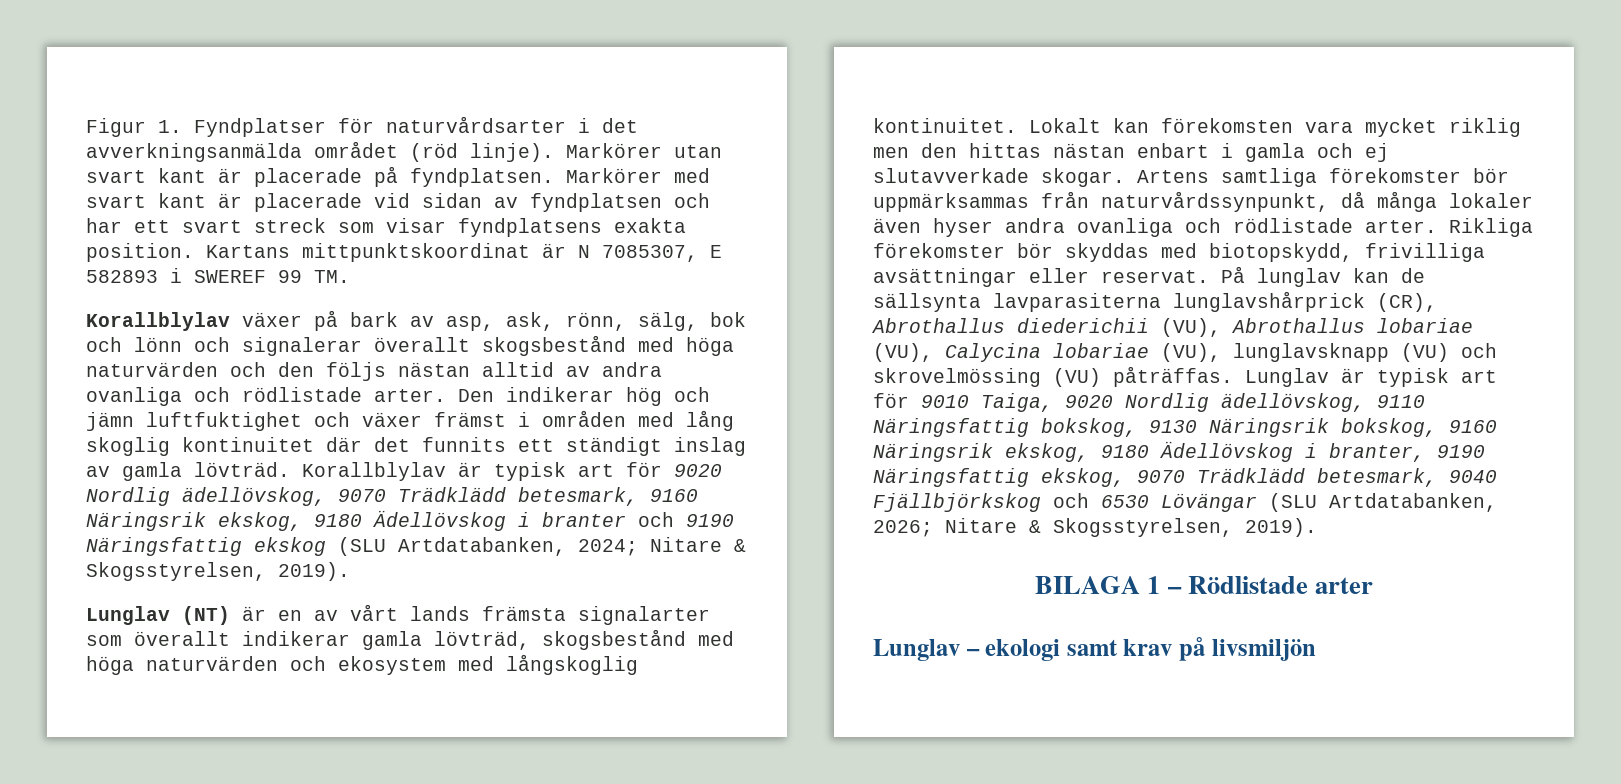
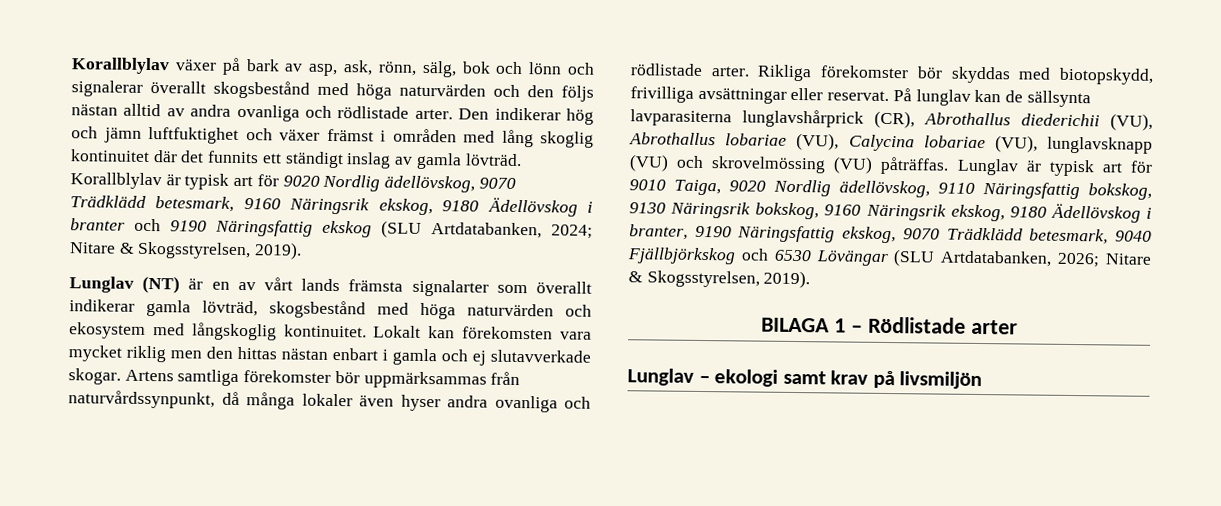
[86,116,638,137] [86,141,722,162] [86,166,710,187] [86,193,710,212] [86,218,686,237] [86,243,722,262] [86,268,350,283] Figur 1. Fyndplatser för naturvårdsarter i det avverkningsanmälda området (röd linje). Markörer utan svart kant är placerade på fyndplatsen. Markörer med svart kant är placerade vid sidan av fyndplatsen och har ett svart streck som visar fyndplatsens exakta position. Kartans mittpunktskoordinat är N 7085307, E 582893 i SWEREF 99 TM. // -> (71, 66) none

